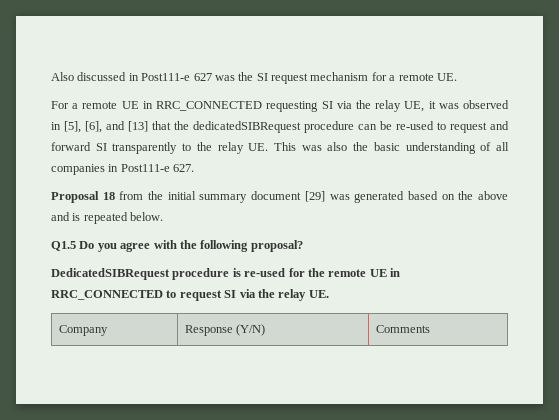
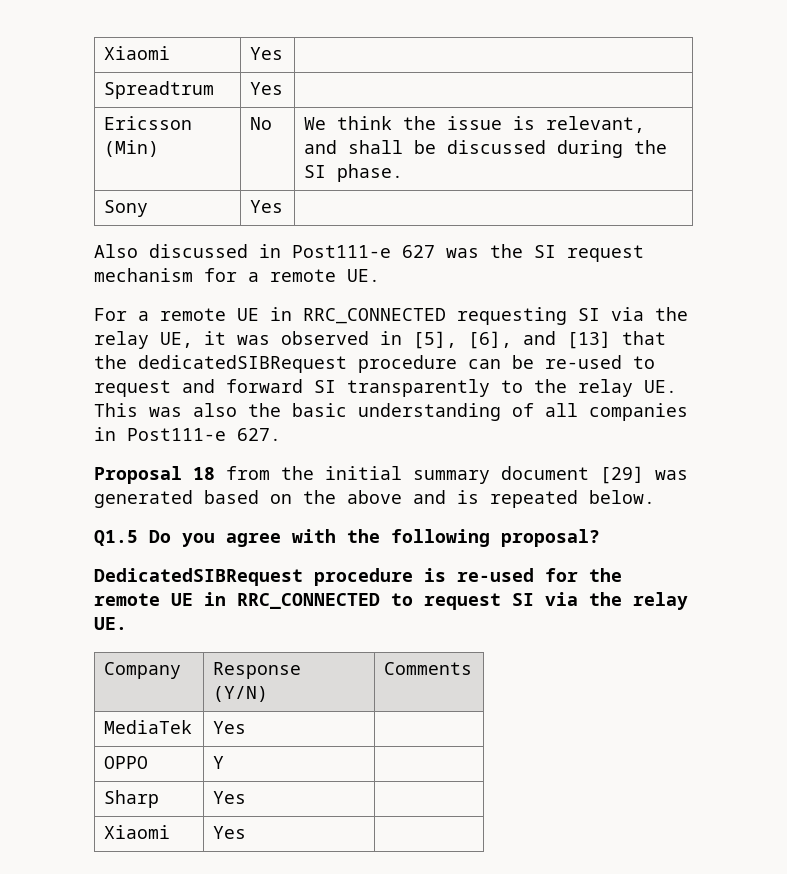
(51, 76) none -> [104,46,171,60] [250,47,284,60] [104,81,215,99] [250,82,284,95] [104,116,193,130] [104,140,160,157] [250,117,273,130] [304,116,646,133] [304,140,668,158] [304,164,404,182] [104,200,149,217] [250,200,284,213] Xiaomi | Yes | // Spreadtrum | Yes | // Ericsson (Min) | No | We think the issue is relevant, and shall be discussed during the SI phase. // Sony | Yes | //
(431, 329) none -> [104,720,193,734] [213,721,247,734] [104,756,149,769] [213,756,225,769] [104,790,160,808] [213,791,247,804] [104,825,171,839] [213,826,247,839] // MediaTek | Yes | // OPPO | Y | // Sharp | Yes | // Xiaomi | Yes |

